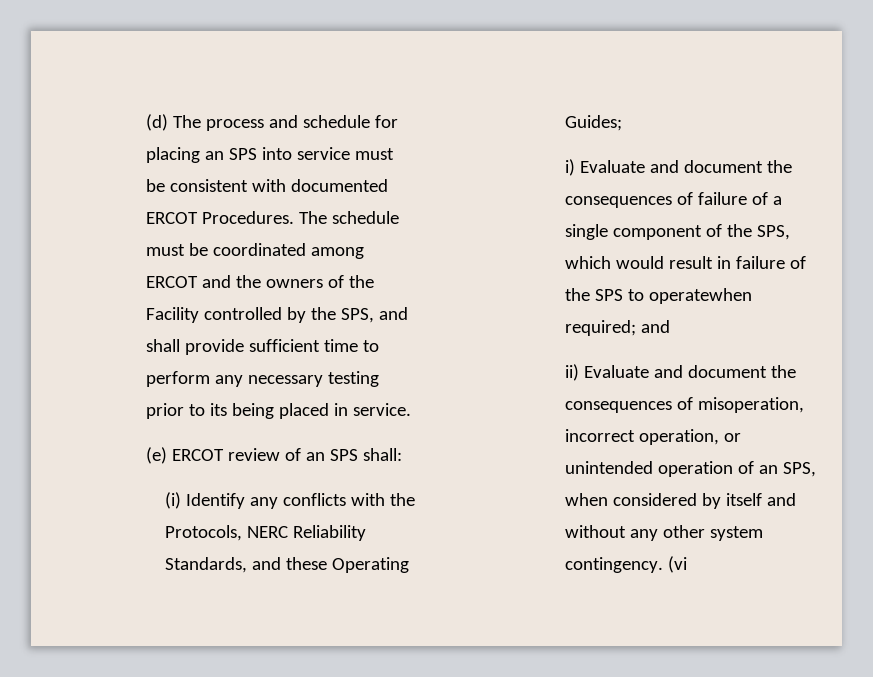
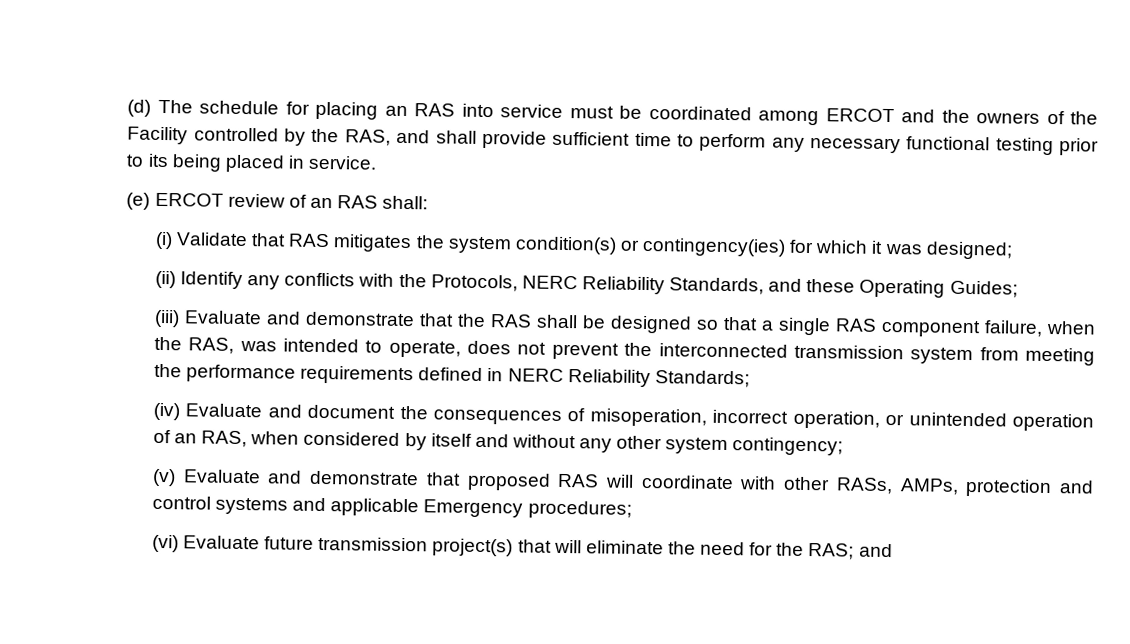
[205,115,298,131] process and -> (193, 106) none
[228,148,257,160] SPS -> [414,103,456,117] RAS
[169,179,388,192] [145,211,399,224] [145,243,208,256] consistent with documented ERCOT Procedures. The schedule must be -> (643, 112) none
[340,308,374,323] SPS, -> [344,129,391,146] RAS,
(323, 381) none -> [906,136,991,151] functional
[329,449,358,461] SPS -> [337,195,379,209] RAS
(181, 500) none -> [176,232,1013,260] [154,270,176,289] Validate that RAS mitigates the system condition(s) or contingency(ies) for which it was designed; // (ii)
[564,159,792,176] [564,192,782,208] [564,224,790,240] [564,256,806,269] [564,288,752,304] [564,320,670,336] [564,364,579,381] i) Evaluate and document the consequences of failure of a single component of the SPS, which would result in failure of the SPS to operatewhen required; and // ii) -> [153,309,1097,338] [153,336,1095,366] [153,363,750,388] [152,402,180,421] (iii) Evaluate and demonstrate that the RAS shall be designed so that a single RAS component failure, when the RAS, was intended to operate, does not prevent the interconnected transmission system from meeting the performance requirements defined in NERC Reliability Standards; // (iv)
[782,462,816,477] SPS, -> [201,430,248,448] RAS,
[564,556,687,573] contingency. (vi -> [732,437,844,456] [151,468,1095,498] [151,495,632,519] [151,534,893,560] contingency; // (v) Evaluate and demonstrate that proposed RAS will coordinate with other RASs, AMPs, protection and control systems and applicable Emergency procedures; // (vi) Evaluate future transmission project(s) that will eliminate the need for the RAS; and

